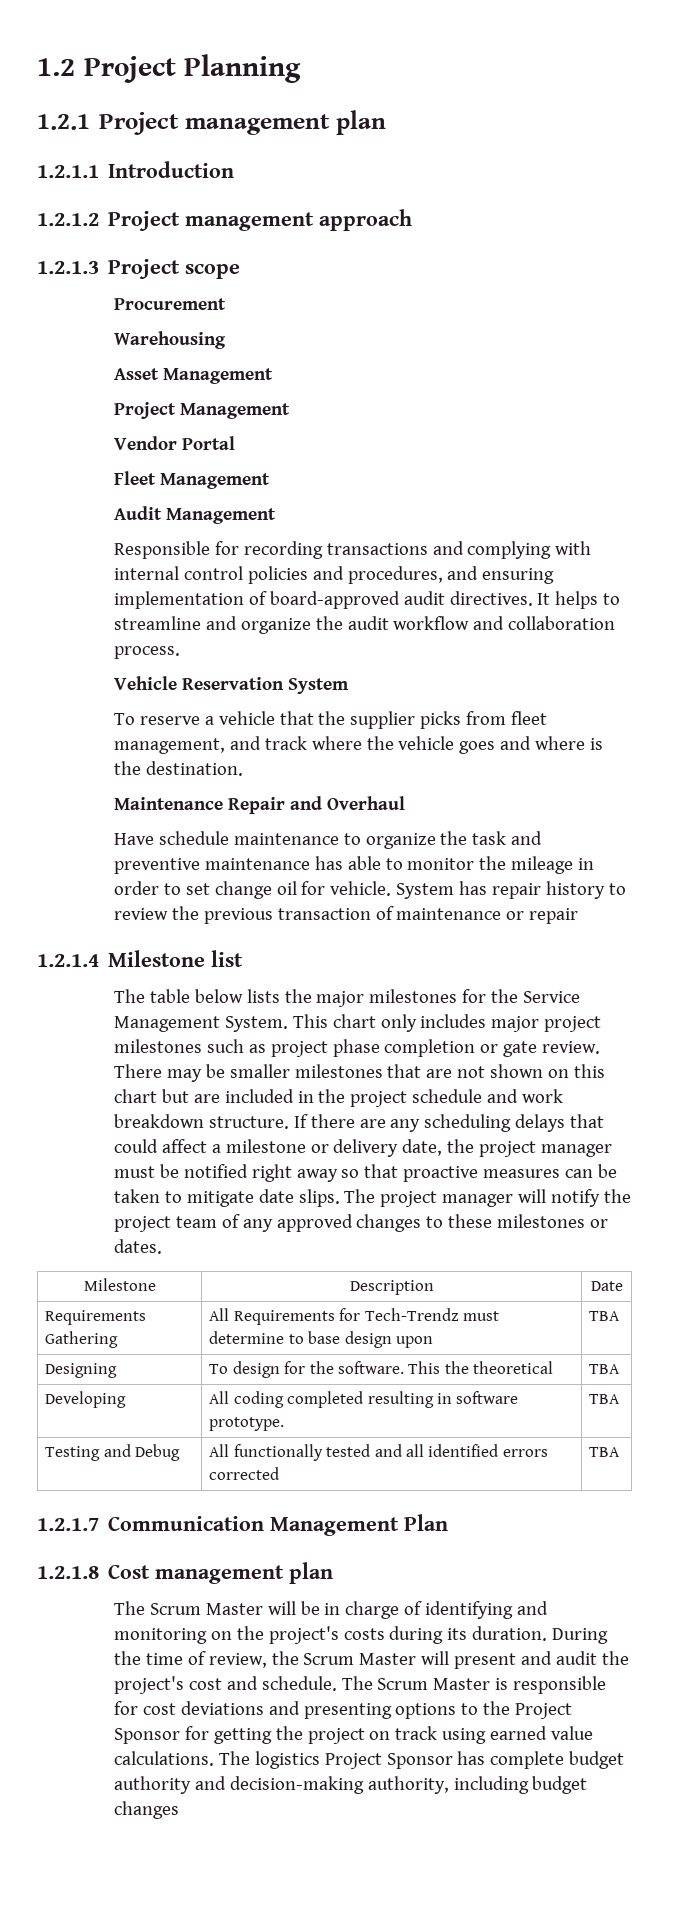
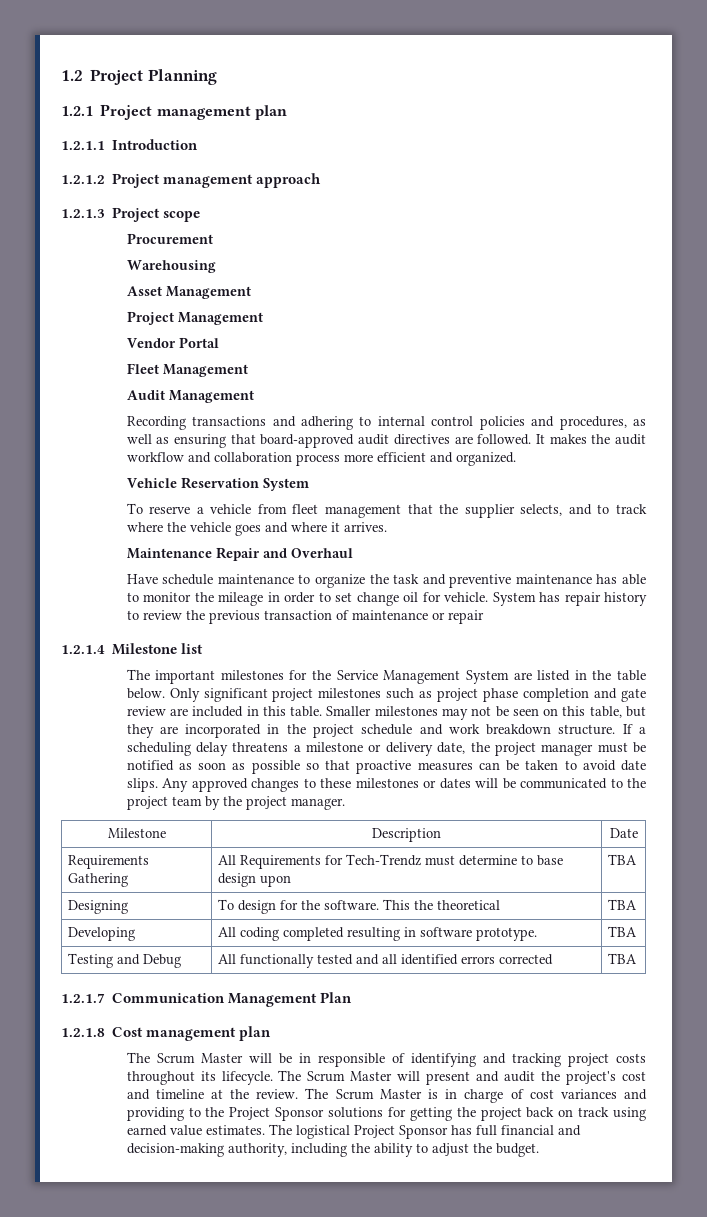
[113,541,592,559] Responsible for recording transactions and complying with -> [126,416,372,430] Recording transactions and adhering to
[447,566,555,584] [113,591,621,609] [113,616,311,634] and ensuring implementation of board-approved audit directives. It helps to streamline and organize -> [633,419,646,426] [126,434,587,448] as well as ensuring that board-approved audit directives are followed. It makes
[113,646,180,659] process. -> [295,452,516,466] process more efficient and organized.
[279,711,548,729] [113,736,261,754] that the supplier picks from fleet management, and -> [257,504,610,518] from fleet management that the supplier selects, and to
[590,738,604,750] [113,761,243,776] is the destination. -> [330,522,387,532] it arrives.
[149,989,365,1007] table below lists the major -> [155,670,216,684] important
[224,1014,540,1032] System. This chart only includes major -> [465,670,646,684] [126,688,268,702] System are listed in the table below. Only significant
[480,1041,601,1057] [113,1064,606,1082] [113,1089,294,1103] or gate review. There may be smaller milestones that are not shown on this chart but are included -> [594,688,646,702] [126,706,646,720] [126,724,262,738] and gate review are included in this table. Smaller milestones may not be seen on this table, but they are incorporated
[310,1114,605,1132] [113,1139,207,1153] there are any scheduling delays that could affect -> [639,727,646,734] [126,742,289,756] a scheduling delay threatens
[251,1164,338,1182] right away -> [178,760,300,774] as soon as possible
[186,1191,254,1207] mitigate -> [582,760,616,771] avoid
[344,1189,632,1207] [113,1214,273,1232] The project manager will notify the project team of any -> [162,778,189,792] Any
[113,1239,162,1254] dates. -> [439,778,647,789] [126,796,345,810] dates will be communicated to the project team by the project manager.
[345,1601,400,1619] charge -> [317,1053,385,1067] responsible
[113,1626,609,1644] [113,1651,299,1668] monitoring on the project's costs during its duration. During the time of review, the -> [511,1053,647,1067] [126,1070,302,1085] tracking project costs throughout its lifecycle. The
[261,1676,607,1694] [113,1701,457,1719] schedule. The Scrum Master is responsible for cost deviations and presenting options -> [155,1088,648,1103] [126,1107,184,1121] timeline at the review. The Scrum Master is in charge of cost variances and providing
(180, 1736) none -> [328,1107,384,1118] solutions
(365, 1736) none -> [526,1107,555,1118] back
[113,1751,625,1769] [113,1776,588,1794] [113,1801,179,1819] calculations. The logistics Project Sponsor has complete budget authority and decision-making authority, including budget changes -> [205,1124,581,1139] [126,1143,539,1157] estimates. The logistical Project Sponsor has full financial and decision-making authority, including the ability to adjust the budget.

